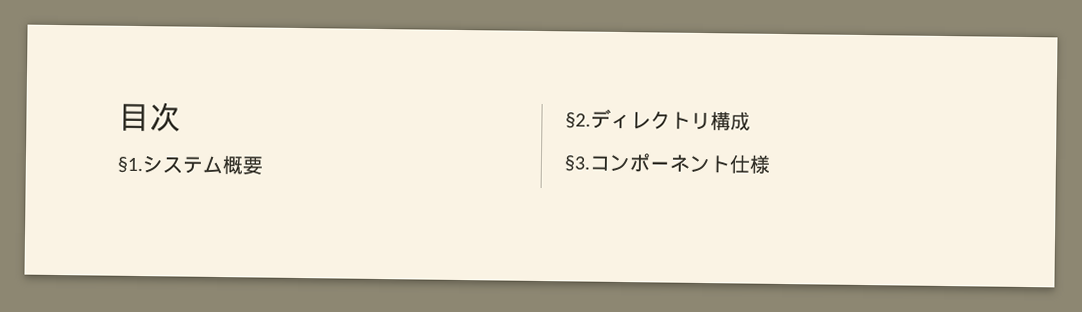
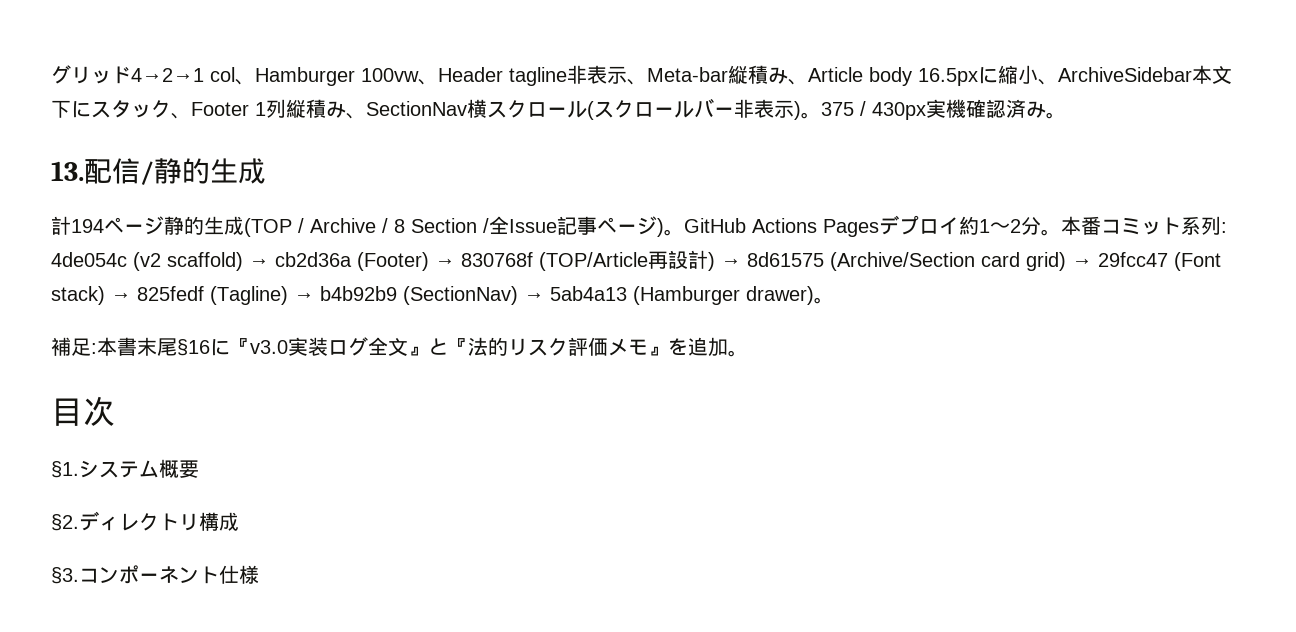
(118, 117) none -> [51,65,1232,86] [51,98,1066,120] [51,158,266,185] [51,215,1227,237] [51,250,1221,271] [51,286,834,305] [51,337,748,357] グリッド4→2→1 col、Hamburger 100vw、Header tagline非表示、Meta-bar縦積み、Article body 16.5pxに縮小、ArchiveSidebar本文下にスタック、Footer 1列縦積み、SectionNav横スクロール(スクロールバー非表示)。375 / 430px実機確認済み。 // 13.配信/静的生成 // 計194ページ静的生成(TOP / Archive / 8 Section /全Issue記事ページ)。GitHub Actions Pagesデプロイ約1〜2分。本番コミット系列: 4de054c (v2 scaffold) → cb2d36a (Footer) → 830768f (TOP/Article再設計) → 8d61575 (Archive/Section card grid) → 29fcc47 (Font stack) → 825fedf (Tagline) → b4b92b9 (SectionNav) → 5ab4a13 (Hamburger drawer)。 // 補足:本書末尾§16に『v3.0実装ログ全文』と『法的リスク評価メモ』を追加。 //

